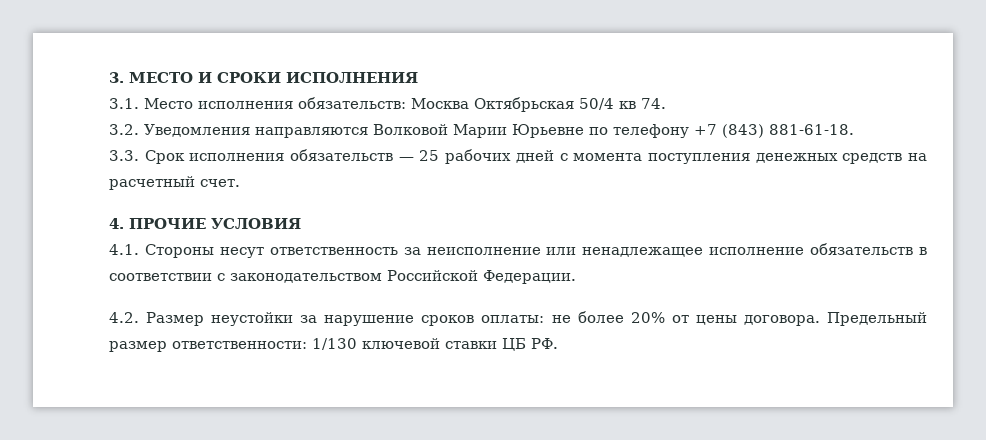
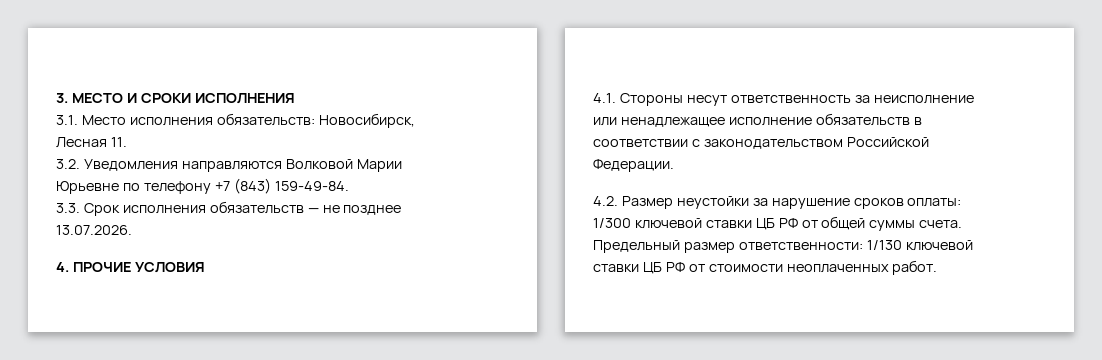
[411,97,666,112] Москва Октябрьская 50/4 кв 74. -> [318,113,415,128] [56,137,127,148] Новосибирск, Лесная 11.
[769,124,854,135] 881-61-18. -> [274,181,349,191] 159-49-84.
[419,149,928,164] [109,176,240,190] 25 рабочих дней с момента поступления денежных средств на расчетный счет. -> [322,205,402,215] [56,225,132,235] не позднее 13.07.2026.
[551,311,820,326] не более 20% от цены договора. -> [593,216,963,231] 1/300 ключевой ставки ЦБ РФ от общей суммы счета.
[531,338,558,349] РФ. -> [665,260,938,275] РФ от стоимости неоплаченных работ.

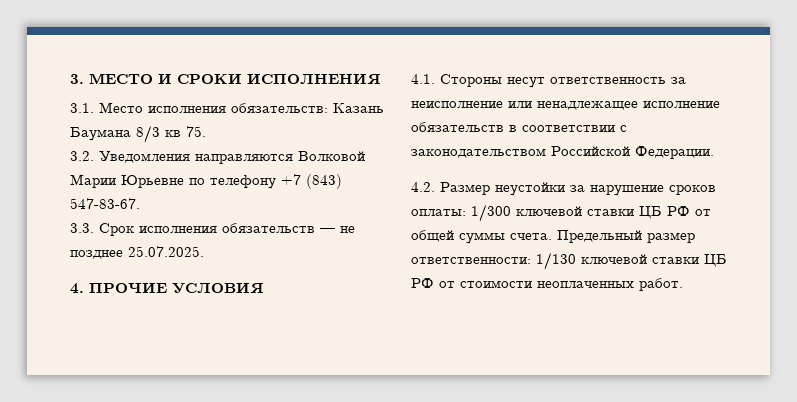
[318,113,415,128] [56,137,127,148] Новосибирск, Лесная 11. -> [333,103,384,113] [70,125,206,143] Казань Баумана 8/3 кв 75.
[274,181,349,191] 159-49-84. -> [70,198,140,209] 547-83-67.
[56,225,132,235] 13.07.2026. -> [128,246,204,257] 25.07.2025.

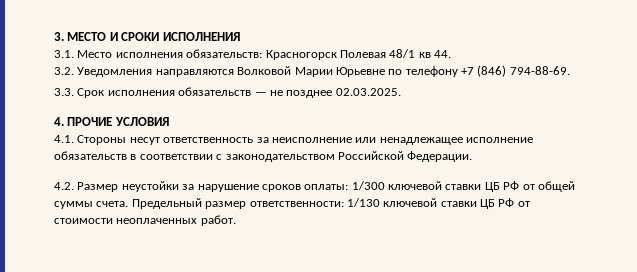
[333,103,384,113] [70,125,206,143] Казань Баумана 8/3 кв 75. -> [265,49,451,60] Красногорск Полевая 48/1 кв 44.
[306,174,342,189] [70,198,140,209] (843) 547-83-67. -> [477,65,570,77] (846) 794-88-69.
[128,246,204,257] 25.07.2025. -> [335,88,401,96] 02.03.2025.

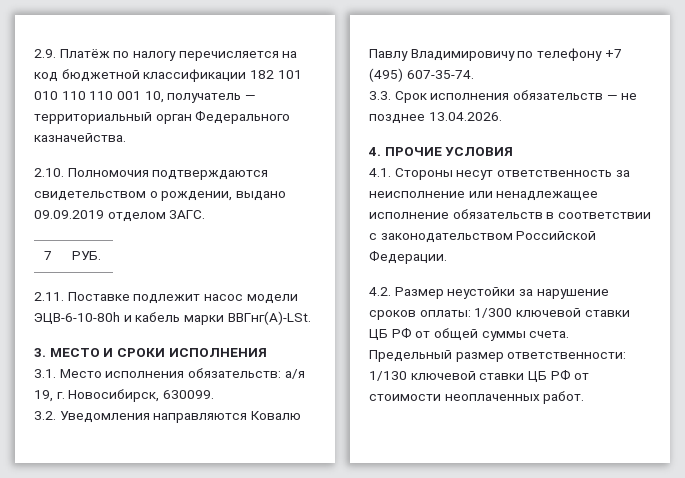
(54, 36) none -> [34,49,298,61] [34,69,302,82] [34,91,256,103] [34,111,291,124] [34,133,126,142] [34,168,269,180] [34,191,286,201] [34,210,206,222] [43,251,52,260] [71,251,101,260] [34,292,298,304] [34,311,311,325] 2.9. Платёж по налогу перечисляется на код бюджетной классификации 182 101 010 110 110 001 10, получатель — территориальный орган Федерального казначейства. // 2.10. Полномочия подтверждаются свидетельством о рождении, выдано 09.09.2019 отделом ЗАГС. // 7 | РУБ. // 2.11. Поставке подлежит насос модели ЭЦВ-6-10-80h и кабель марки ВВГнг(А)-LSt. //
[265,49,451,60] Красногорск Полевая 48/1 кв 44. -> [284,369,305,379] [34,389,214,402] а/я 19, г. Новосибирск, 630099.
[237,66,385,77] Волковой Марии Юрьевне -> [250,411,301,420] [369,49,515,61] Ковалю Павлу Владимировичу
[477,65,570,77] (846) 794-88-69. -> [369,68,474,82] (495) 607-35-74.
[335,88,401,96] 02.03.2025. -> [428,112,502,121] 13.04.2026.

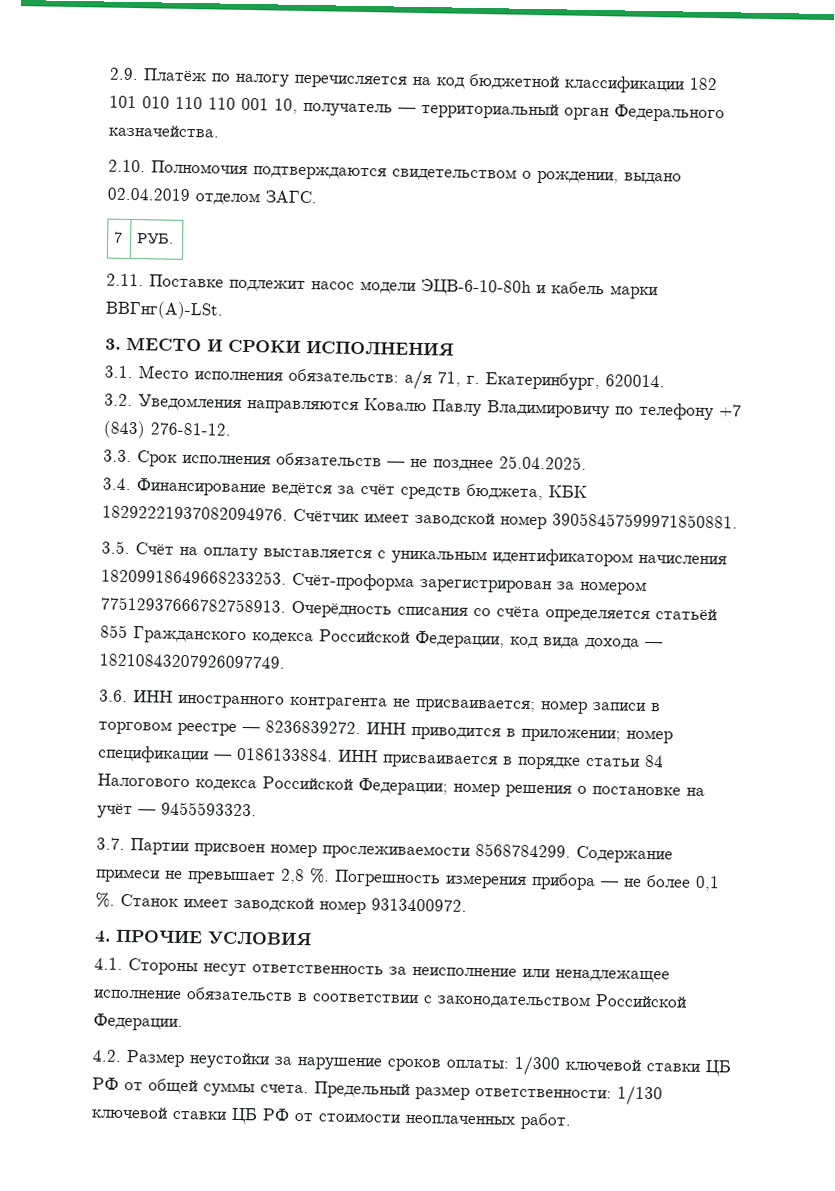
[34,210,104,219] 09.09.2019 -> [107,187,190,202] 02.04.2019
[34,389,214,402] 19, г. Новосибирск, 630099. -> [437,371,665,391] 71, г. Екатеринбург, 620014.
[369,68,474,82] (495) 607-35-74. -> [103,420,231,439] (843) 276-81-12.
[428,112,502,121] 13.04.2026. -> [499,455,587,470] [102,477,587,501] [102,505,738,530] [101,540,727,567] [101,568,647,595] [100,596,717,624] [100,624,663,650] [99,653,285,669] [99,689,661,714] [98,720,673,744] [98,745,664,770] [97,773,705,798] [97,801,257,819] [96,837,673,864] [96,868,720,892] [95,892,467,915] 25.04.2025. // 3.4. Финансирование ведётся за счёт средств бюджета, КБК 18292221937082094976. Счётчик имеет заводской номер 39058457599971850881. // 3.5. Счёт на оплату выставляется с уникальным идентификатором начисления 18209918649668233253. Счёт-проформа зарегистрирован за номером 77512937666782758913. Очерёдность списания со счёта определяется статьёй 855 Гражданского кодекса Российской Федерации, код вида дохода — 18210843207926097749. // 3.6. ИНН иностранного контрагента не присваивается; номер записи в торговом реестре — 8236839272. ИНН приводится в приложении; номер спецификации — 0186133884. ИНН присваивается в порядке статьи 84 Налогового кодекса Российской Федерации; номер решения о постановке на учёт — 9455593323. // 3.7. Партии присвоен номер прослеживаемости 8568784299. Содержание примеси не превышает 2,8 %. Погрешность измерения прибора — не более 0,1 %. Станок имеет заводской номер 9313400972.

